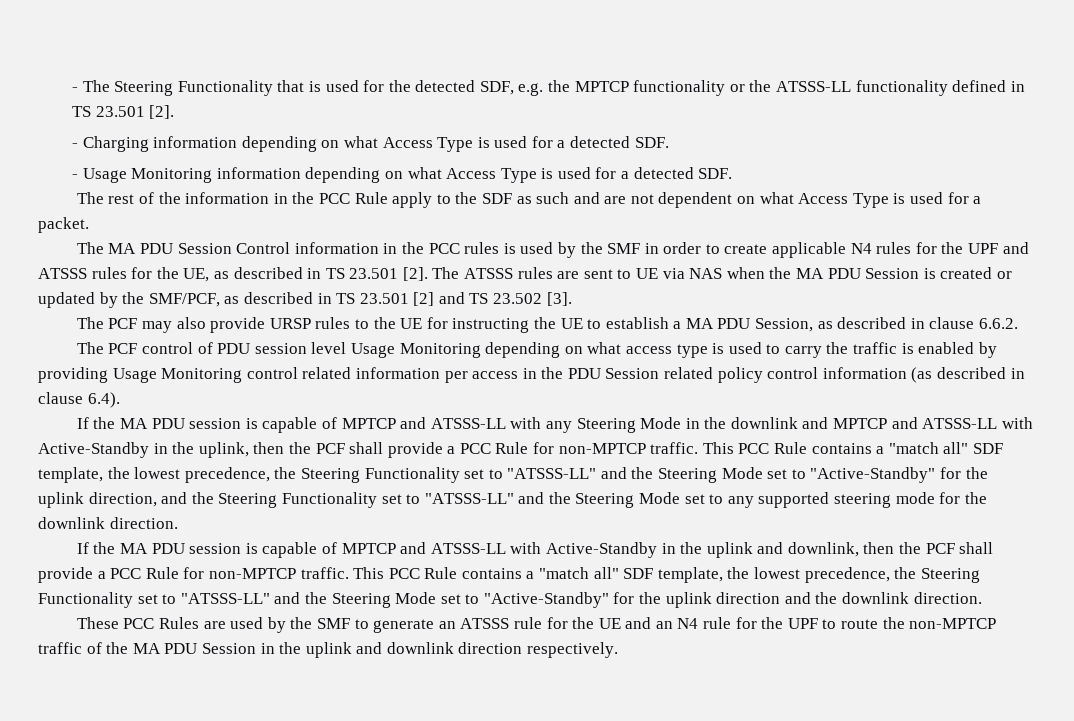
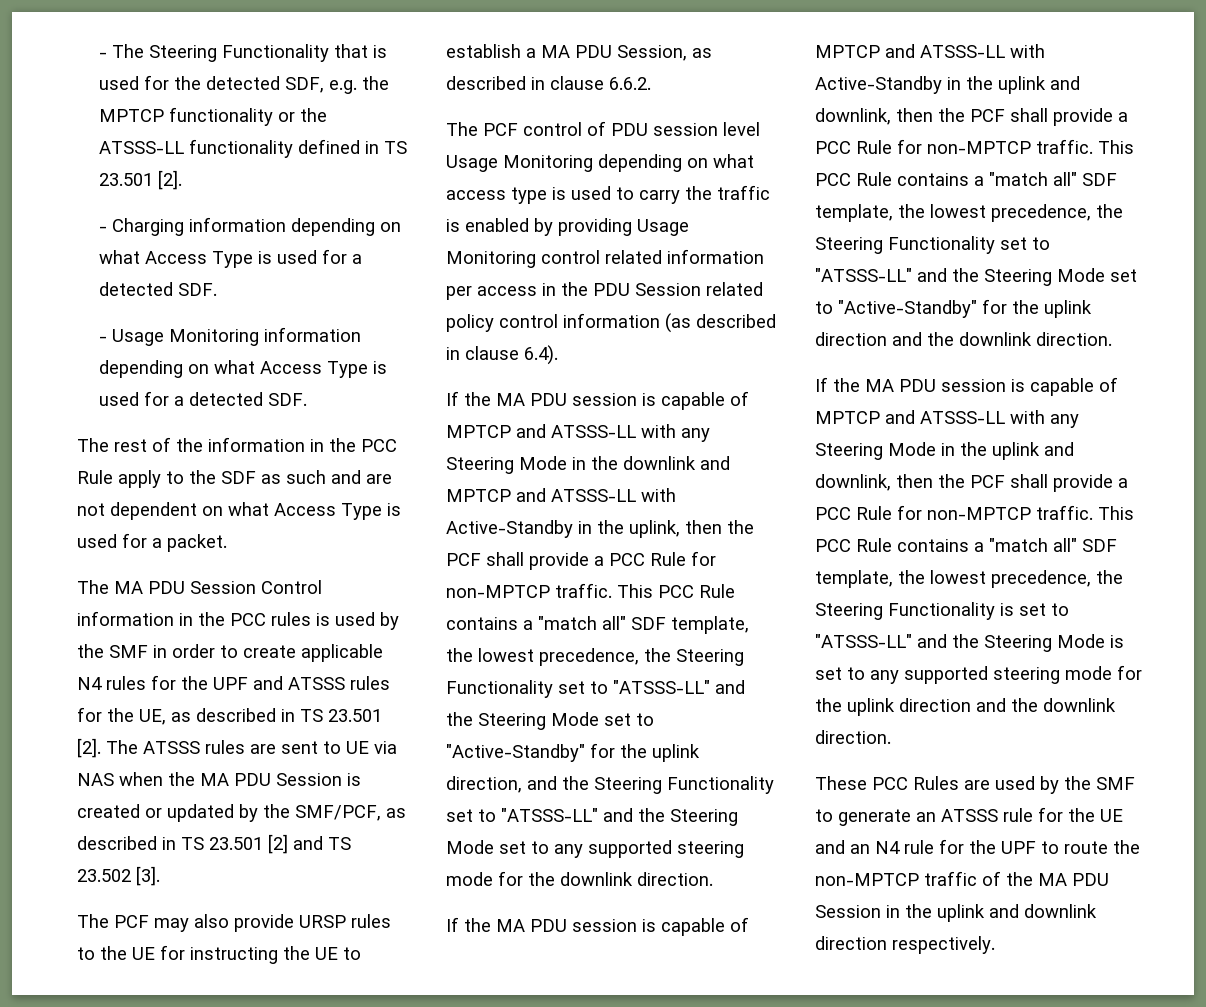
(982, 598) none -> [815,377,1118,396] [815,410,1079,428] [815,442,1074,460] [815,474,1128,492] [815,505,1134,520] [815,538,1117,552] [815,570,1123,588] [815,602,1069,620] [815,634,1124,652] [815,665,1142,684] [815,698,1116,716] [815,730,891,744] // If the MA PDU session is capable of MPTCP and ATSSS-LL with any Steering Mode in the uplink and downlink, then the PCF shall provide a PCC Rule for non-MPTCP traffic. This PCC Rule contains a "match all" SDF template, the lowest precedence, the Steering Functionality is set to "ATSSS-LL" and the Steering Mode is set to any supported steering mode for the uplink direction and the downlink direction.

